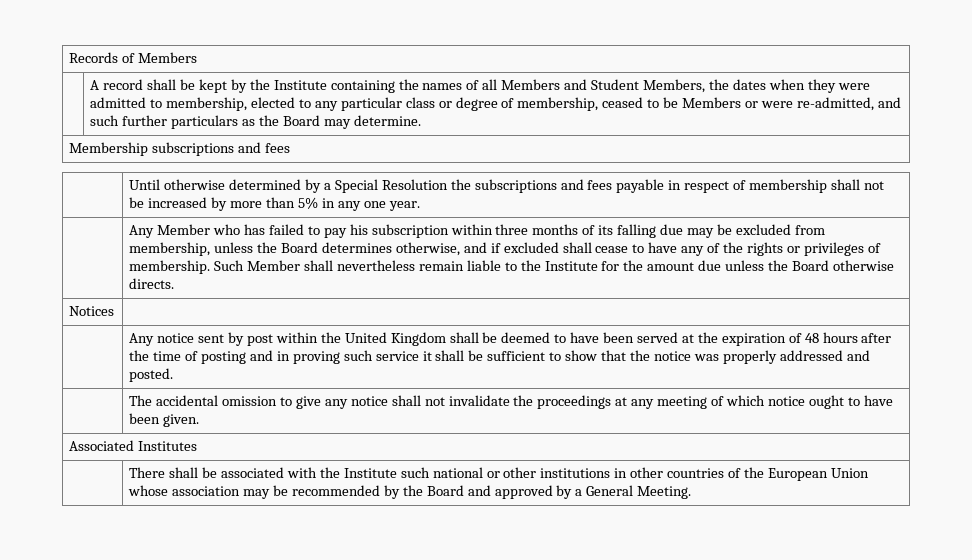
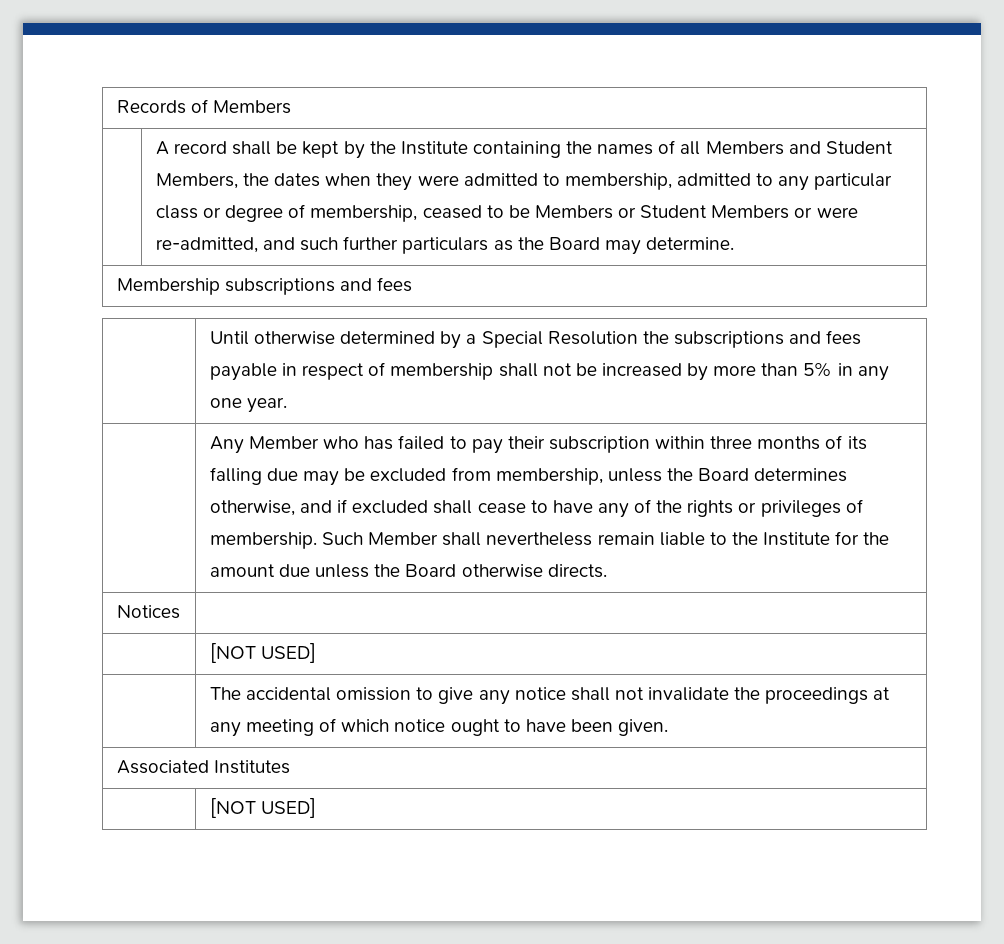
[251,97,296,108] elected -> [677,173,752,186] admitted
(758, 104) none -> [640,205,813,219] Student Members or
[349,224,368,235] his -> [507,436,545,449] their
[129,332,892,346] [129,350,870,364] [129,368,174,382] Any notice sent by post within the United Kingdom shall be deemed to have been served at the expiration of 48 hours after the time of posting and in proving such service it shall be sufficient to show that the notice was properly addressed and posted. -> [209,643,317,663] [NOT USED]
[129,467,869,481] [128,485,692,499] There shall be associated with the Institute such national or other institutions in other countries of the European Union whose association may be recommended by the Board and approved by a General Meeting. -> [209,798,317,818] [NOT USED]

